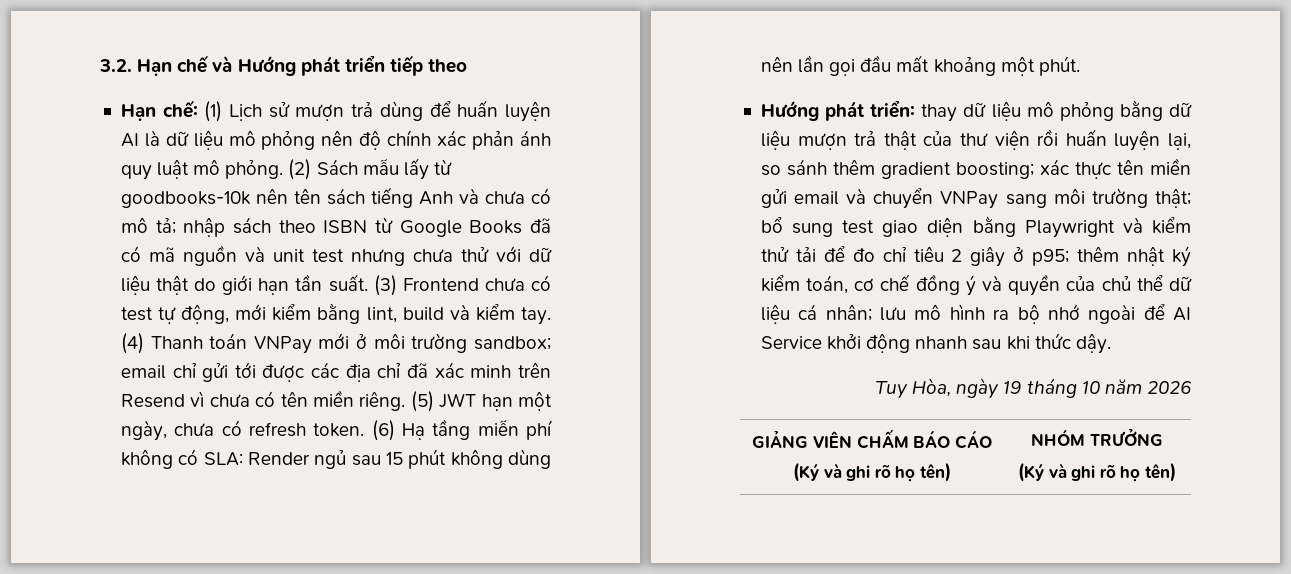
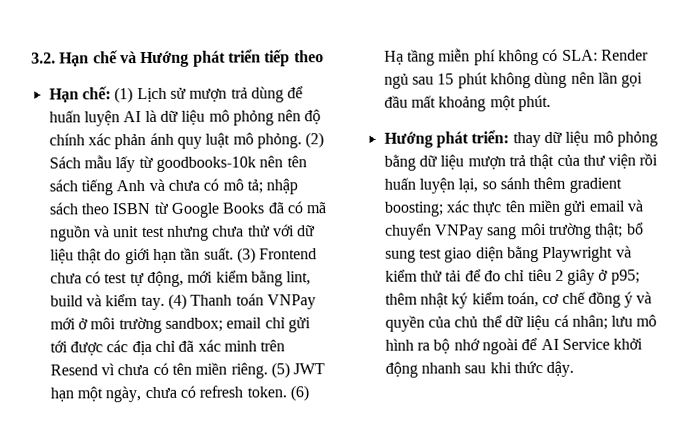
[876,378,1192,399] [752,429,992,449] [793,462,951,482] [1031,429,1163,446] [1018,462,1176,482] // Tuy Hòa, ngày 19 tháng 10 năm 2026 // GIẢNG VIÊN CHẤM BÁO CÁO // (Ký và ghi rõ họ tên) | NHÓM TRƯỞNG // (Ký và ghi rõ họ tên) -> (575, 368) none

